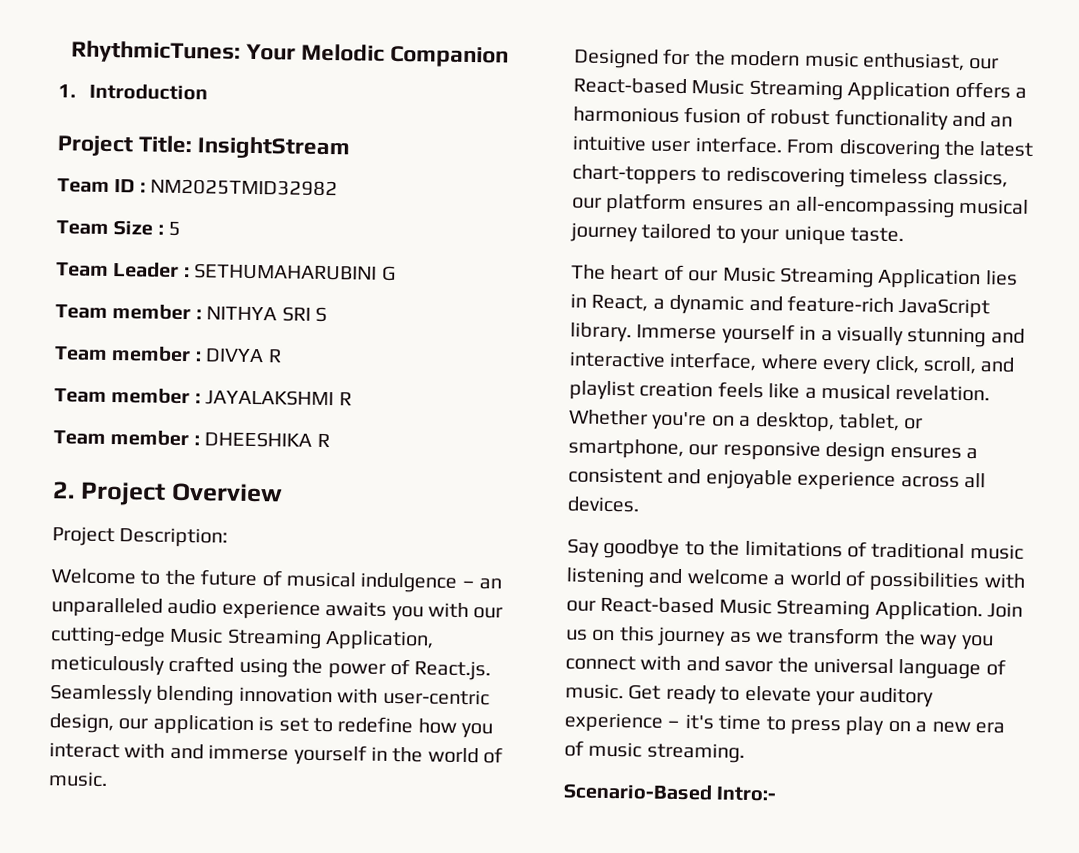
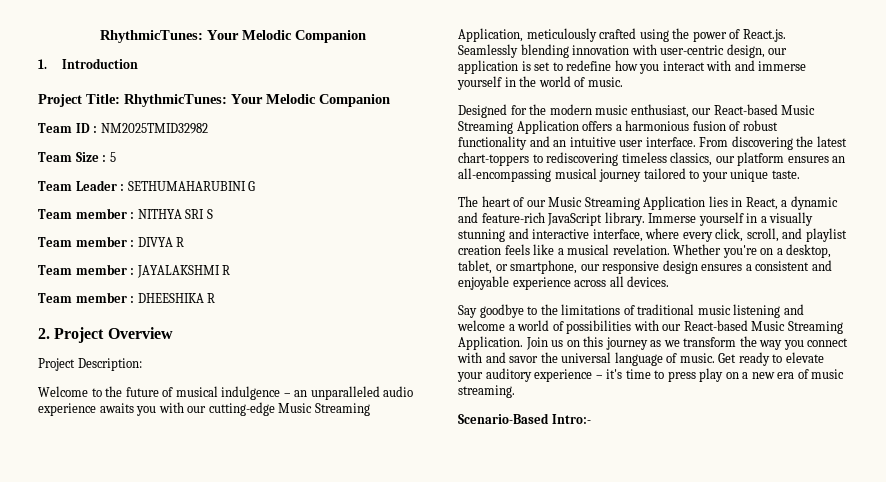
[197,136,352,160] InsightStream -> [124,94,390,107] RhythmicTunes: Your Melodic Companion

